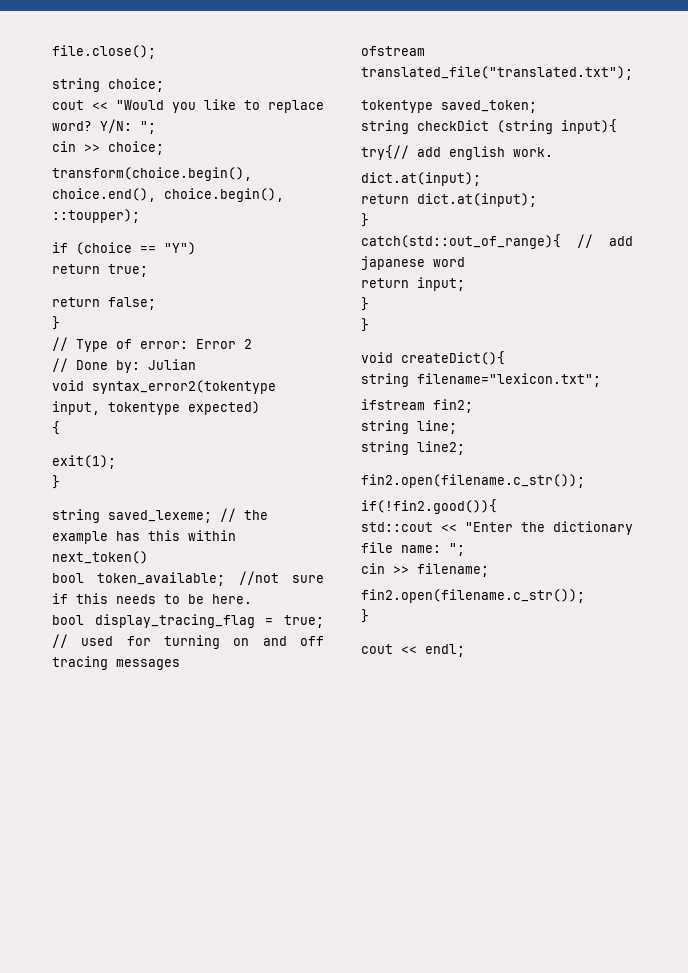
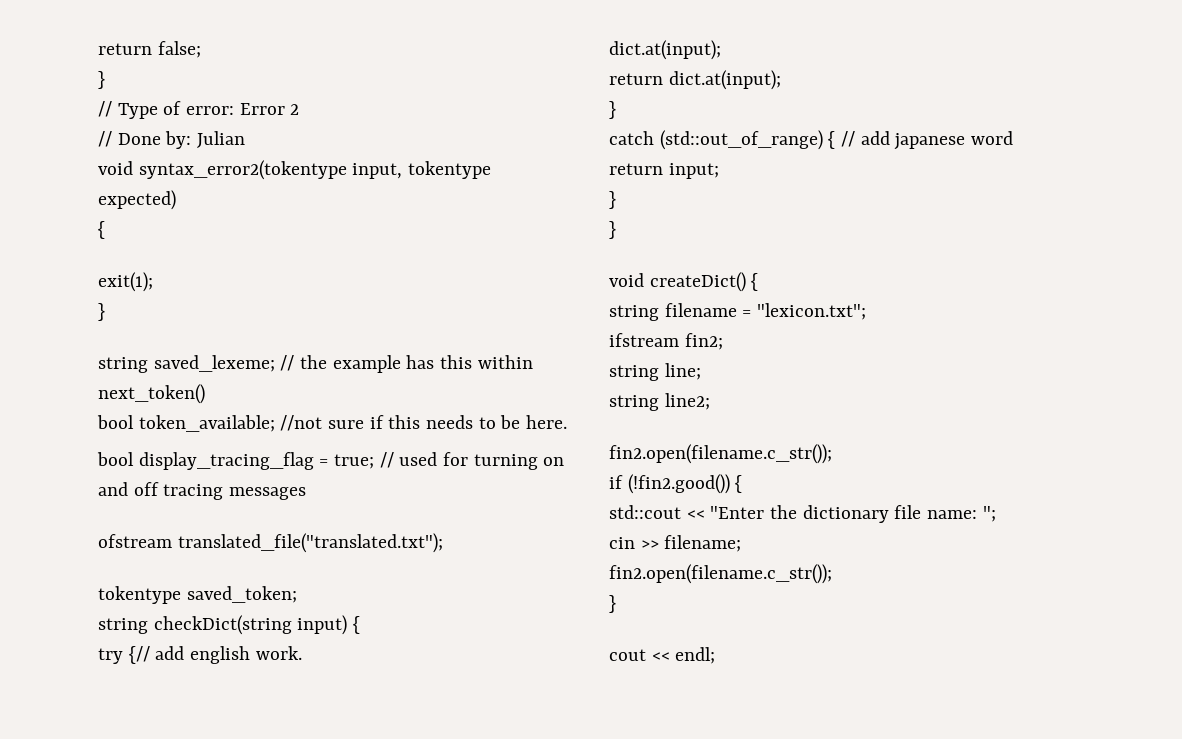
[52,45,156,59] [52,78,164,92] [52,99,324,113] [52,119,156,134] [52,141,164,155] [52,167,252,181] [52,188,284,202] [52,209,140,223] [52,242,196,255] [52,264,148,277] file.close(); // string choice; // cout << "Would you like to replace word? Y/N: "; // cin >> choice; // transform(choice.begin(), choice.end(), choice.begin(), ::toupper); // if (choice == "Y") // return true; // -> (98, 49) none
[417,119,617,134] [361,145,409,160] checkDict (string input){ // try{// -> [153,615,361,635] [98,646,150,664] checkDict(string input) { // try {//
[361,234,561,249] catch(std::out_of_range){ -> [609,130,836,150] catch (std::out_of_range) {
[401,351,505,365] [361,373,601,387] createDict(){ // string filename="lexicon.txt"; -> [649,272,759,292] [609,303,867,321] createDict() { // string filename = "lexicon.txt";
[361,499,497,514] if(!fin2.good()){ -> [609,474,743,494] if (!fin2.good()) {

